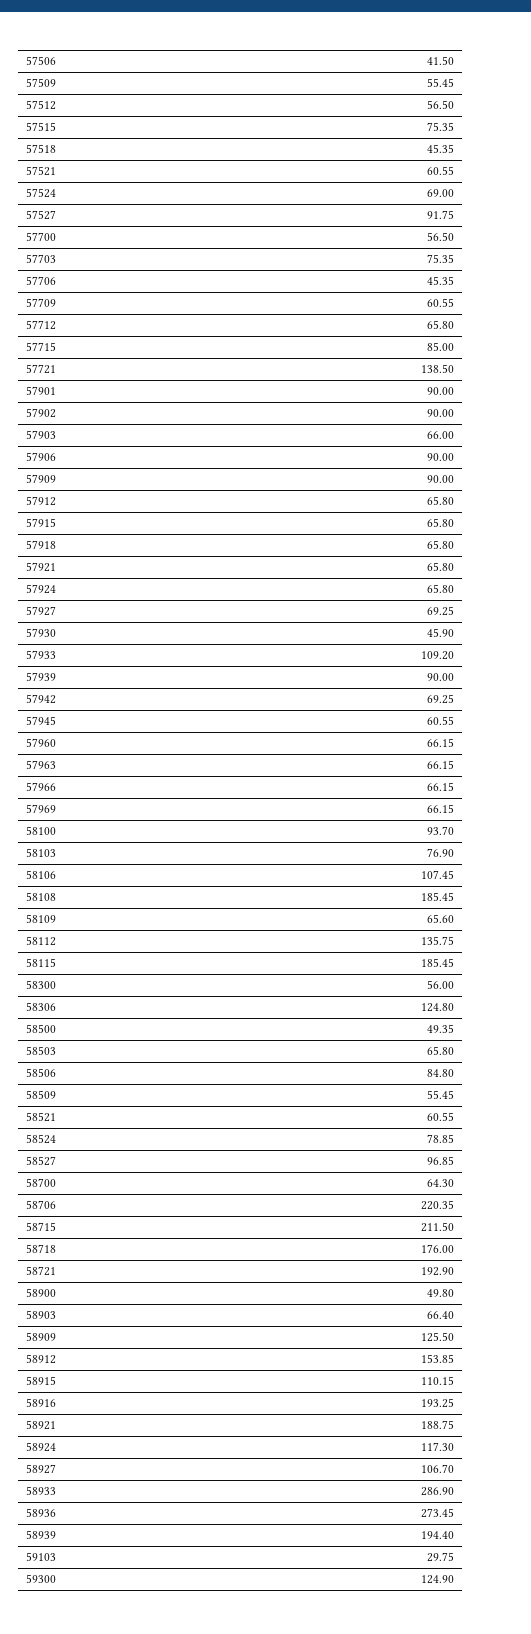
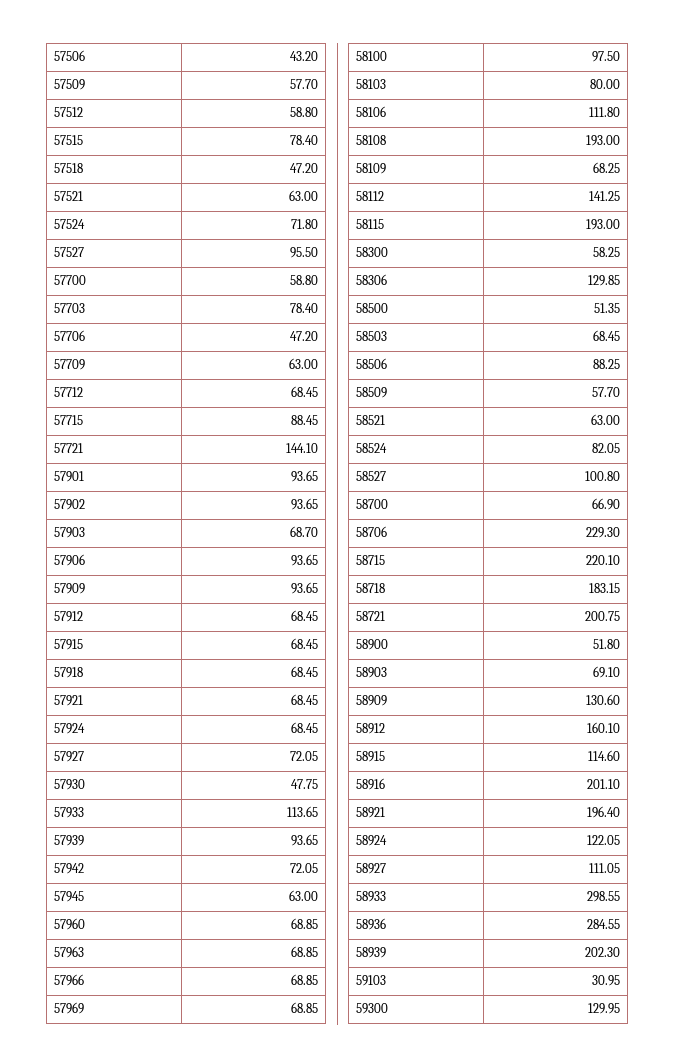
[426,56,454,65] 41.50 -> [290,51,319,61] 43.20
[426,78,454,87] 55.45 -> [290,79,319,89] 57.70
[426,100,454,109] 56.50 -> [290,107,319,117] 58.80
[426,122,454,131] 75.35 -> [290,135,319,145] 78.40
[426,144,454,153] 45.35 -> [290,163,319,173] 47.20
[426,166,454,175] 60.55 -> [289,190,319,201] 63.00
[426,189,454,197] 69.00 -> [291,219,319,229] 71.80
[426,210,454,219] 91.75 -> [290,247,319,258] 95.50
[426,232,454,241] 56.50 -> [290,275,319,285] 58.80
[426,254,454,263] 75.35 -> [290,303,319,313] 78.40
[426,276,454,285] 45.35 -> [290,331,319,341] 47.20
[426,298,454,307] 60.55 -> [289,358,319,369] 63.00
[426,320,454,329] 65.80 -> [291,386,319,397] 68.45
[426,342,454,351] 85.00 -> [291,415,319,425] 88.45
[420,364,454,373] 138.50 -> [286,443,319,453] 144.10
[426,387,454,395] 90.00 -> [291,470,319,482] 93.65
[426,409,454,417] 90.00 -> [291,498,319,510] 93.65
[426,431,454,439] 66.00 -> [290,526,319,537] 68.70
[426,453,454,461] 90.00 -> [291,554,319,566] 93.65
[426,475,454,483] 90.00 -> [291,582,319,594] 93.65
[426,496,454,505] 65.80 -> [291,610,319,621] 68.45
[426,518,454,527] 65.80 -> [291,638,319,649] 68.45
[426,540,454,549] 65.80 -> [291,666,319,677] 68.45
[426,562,454,571] 65.80 -> [291,694,319,705] 68.45
[426,584,454,593] 65.80 -> [291,722,319,733] 68.45
[426,606,454,616] 69.25 -> [290,751,319,761] 72.05
[426,628,454,637] 45.90 -> [291,779,319,789] 47.75
[420,651,454,660] 109.20 -> [287,806,319,817] 113.65
[426,673,454,681] 90.00 -> [291,834,319,846] 93.65
[426,694,454,704] 69.25 -> [290,863,319,873] 72.05
[426,716,454,725] 60.55 -> [289,890,319,901] 63.00
[426,738,454,747] 66.15 -> [291,918,319,929] 68.85
[426,760,454,769] 66.15 -> [291,946,319,957] 68.85
[426,782,454,791] 66.15 -> [291,974,319,985] 68.85
[426,804,454,813] 66.15 -> [291,1002,319,1013] 68.85
[426,826,454,835] 93.70 -> [592,51,621,62] 97.50
[426,848,454,857] 76.90 -> [590,79,621,89] 80.00
[420,870,454,879] 107.45 -> [589,107,621,117] 111.80
[420,892,454,901] 185.45 -> [586,135,621,146] 193.00
[426,914,454,923] 65.60 -> [593,162,621,173] 68.25
[420,936,454,945] 135.75 -> [589,191,621,201] 141.25
[420,958,454,967] 185.45 -> [586,219,621,230] 193.00
[426,980,454,989] 56.00 -> [593,247,621,257] 58.25
[420,1003,454,1012] 124.80 -> [588,275,621,286] 129.85
[426,1024,454,1033] 49.35 -> [594,303,621,313] 51.35
[426,1046,454,1055] 65.80 -> [593,330,621,341] 68.45
[426,1069,454,1077] 84.80 -> [593,359,621,369] 88.25
[426,1090,454,1099] 55.45 -> [592,387,621,397] 57.70
[426,1112,454,1121] 60.55 -> [591,414,621,425] 63.00
[426,1134,454,1143] 78.85 -> [592,443,621,453] 82.05
[426,1156,454,1165] 96.85 -> [585,471,621,481] 100.80
[426,1179,454,1187] 64.30 -> [592,498,621,510] 66.90
[420,1200,454,1210] 220.35 -> [586,527,621,538] 229.30
[420,1222,454,1232] 211.50 -> [586,555,621,565] 220.10
[420,1244,454,1253] 176.00 -> [589,583,621,593] 183.15
[420,1267,454,1276] 192.90 -> [585,611,621,621] 200.75
[426,1289,454,1297] 49.80 -> [593,639,621,649] 51.80
[426,1311,454,1319] 66.40 -> [593,666,621,678] 69.10
[420,1332,454,1342] 125.50 -> [586,694,621,705] 130.60
[420,1354,454,1363] 153.85 -> [587,722,621,733] 160.10
[420,1376,454,1385] 110.15 -> [588,750,621,761] 114.60
[420,1398,454,1408] 193.25 -> [587,779,621,789] 201.10
[420,1420,454,1429] 188.75 -> [587,806,621,818] 196.40
[420,1442,454,1451] 117.30 -> [587,835,621,845] 122.05
[420,1464,454,1473] 106.70 -> [589,863,621,873] 111.05
[420,1487,454,1496] 286.90 -> [587,891,621,902] 298.55
[420,1508,454,1518] 273.45 -> [587,919,621,929] 284.55
[420,1531,454,1539] 194.40 -> [585,947,621,957] 202.30
[426,1552,454,1562] 29.75 -> [592,975,621,986] 30.95
[420,1575,454,1584] 124.90 -> [588,1003,621,1014] 129.95

